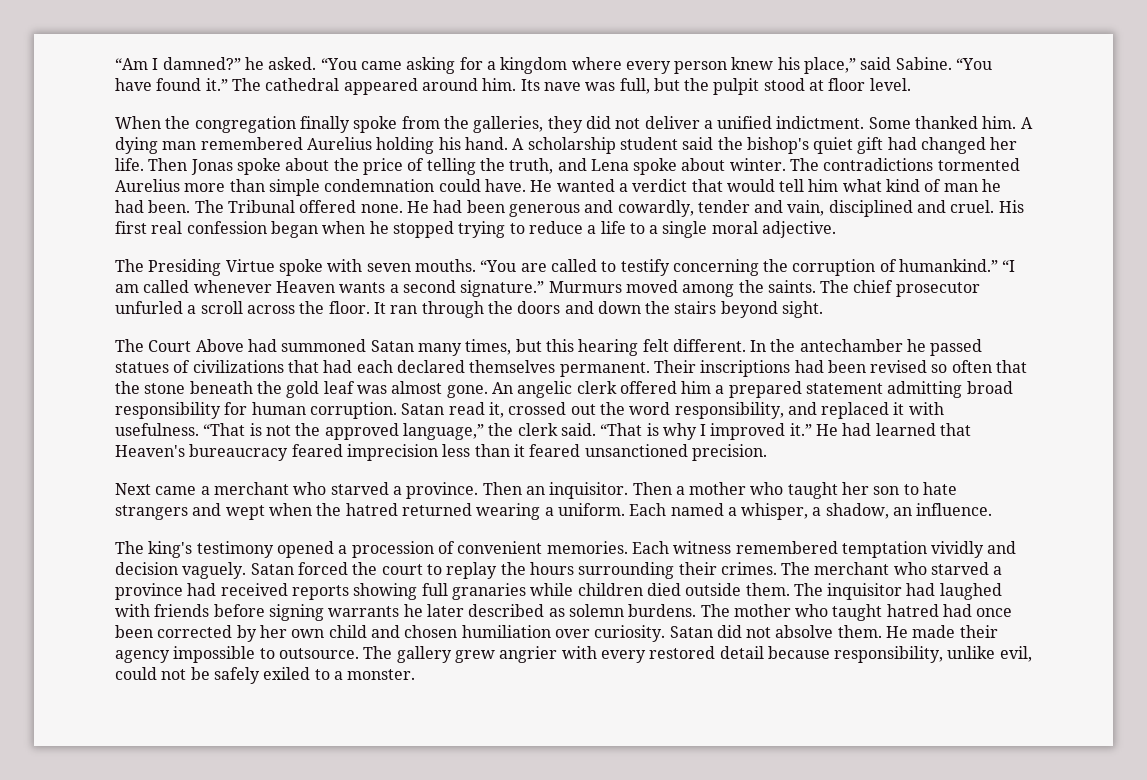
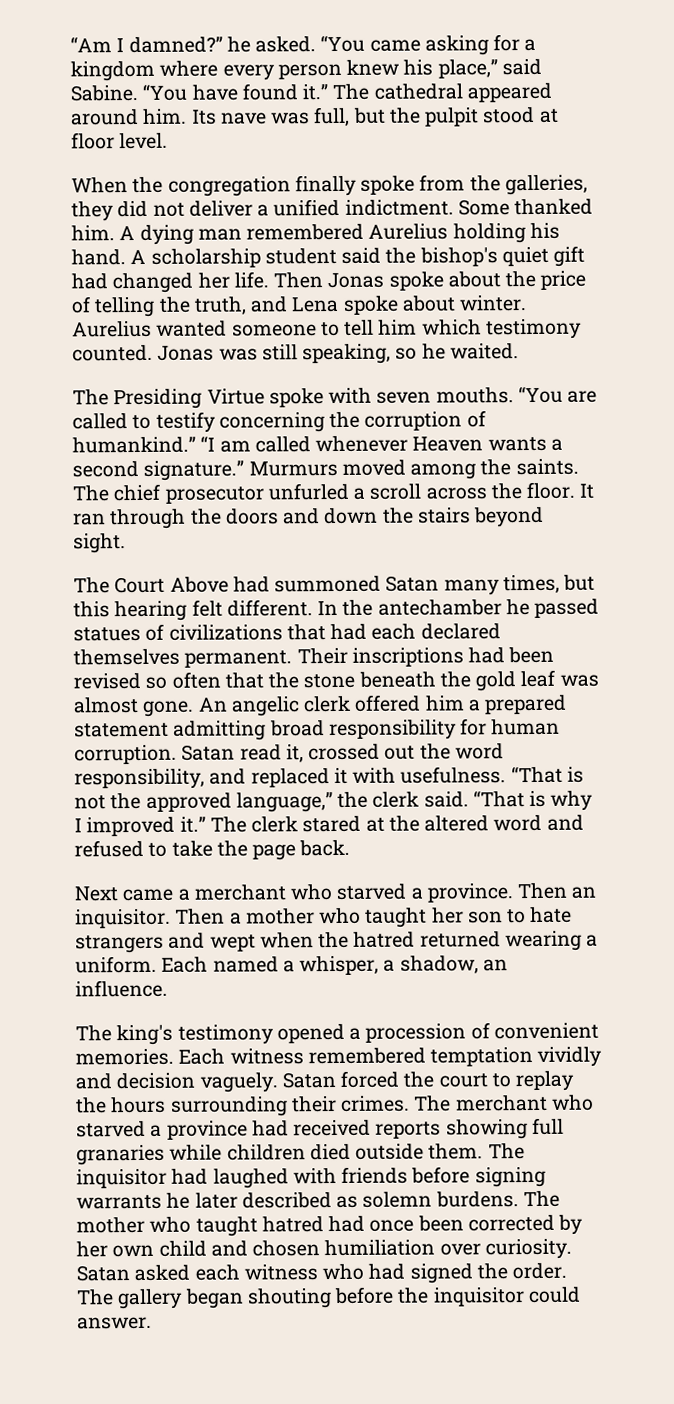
[790,158,1020,171] [115,179,1002,196] [115,200,1024,217] [115,221,837,238] The contradictions tormented Aurelius more than simple condemnation could have. He wanted a verdict that would tell him what kind of man he had been. The Tribunal offered none. He had been generous and cowardly, tender and vain, disciplined and cruel. His first real confession began when he stopped trying to reduce a life to a single moral adjective. -> [72,318,582,340] [72,343,519,365] Aurelius wanted someone to tell him which testimony counted. Jonas was still speaking, so he waited.
[816,423,972,436] [115,444,767,461] He had learned that Heaven's bureaucracy feared imprecision less than it feared unsanctioned precision. -> [209,814,584,833] [74,839,351,861] The clerk stared at the altered word and refused to take the page back.
[716,625,998,638] [115,646,1032,663] [115,667,416,684] did not absolve them. He made their agency impossible to outsource. The gallery grew angrier with every restored detail because responsibility, unlike evil, could not be safely exiled to a monster. -> [134,1262,568,1284] [76,1286,581,1310] [77,1316,152,1330] asked each witness who had signed the order. The gallery began shouting before the inquisitor could answer.

